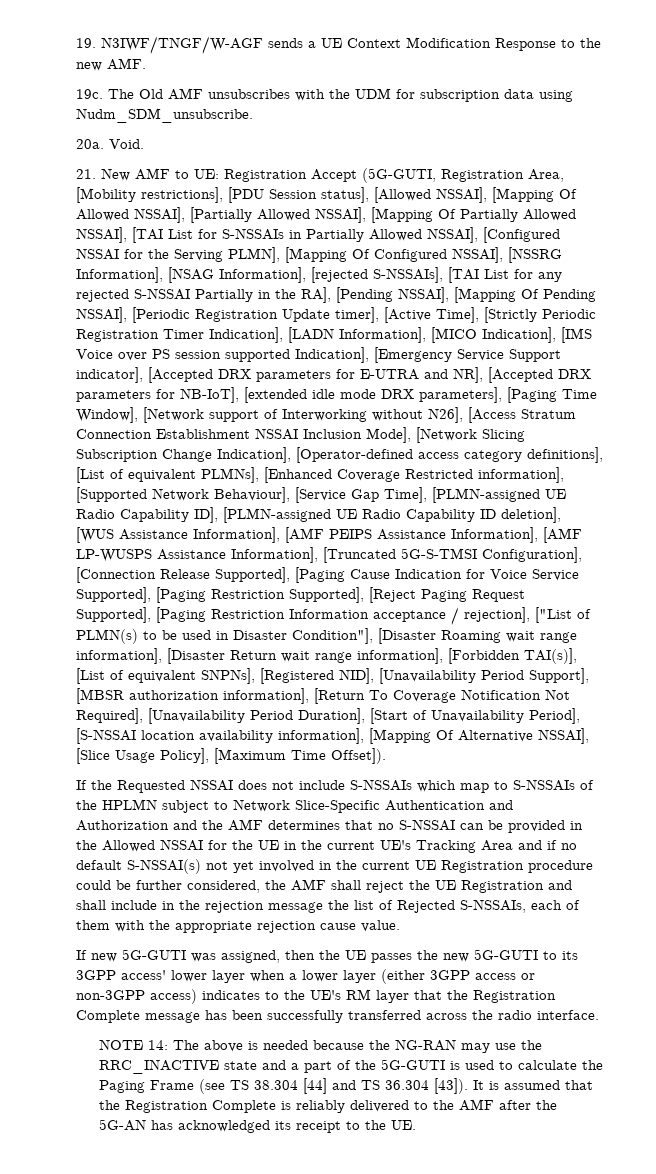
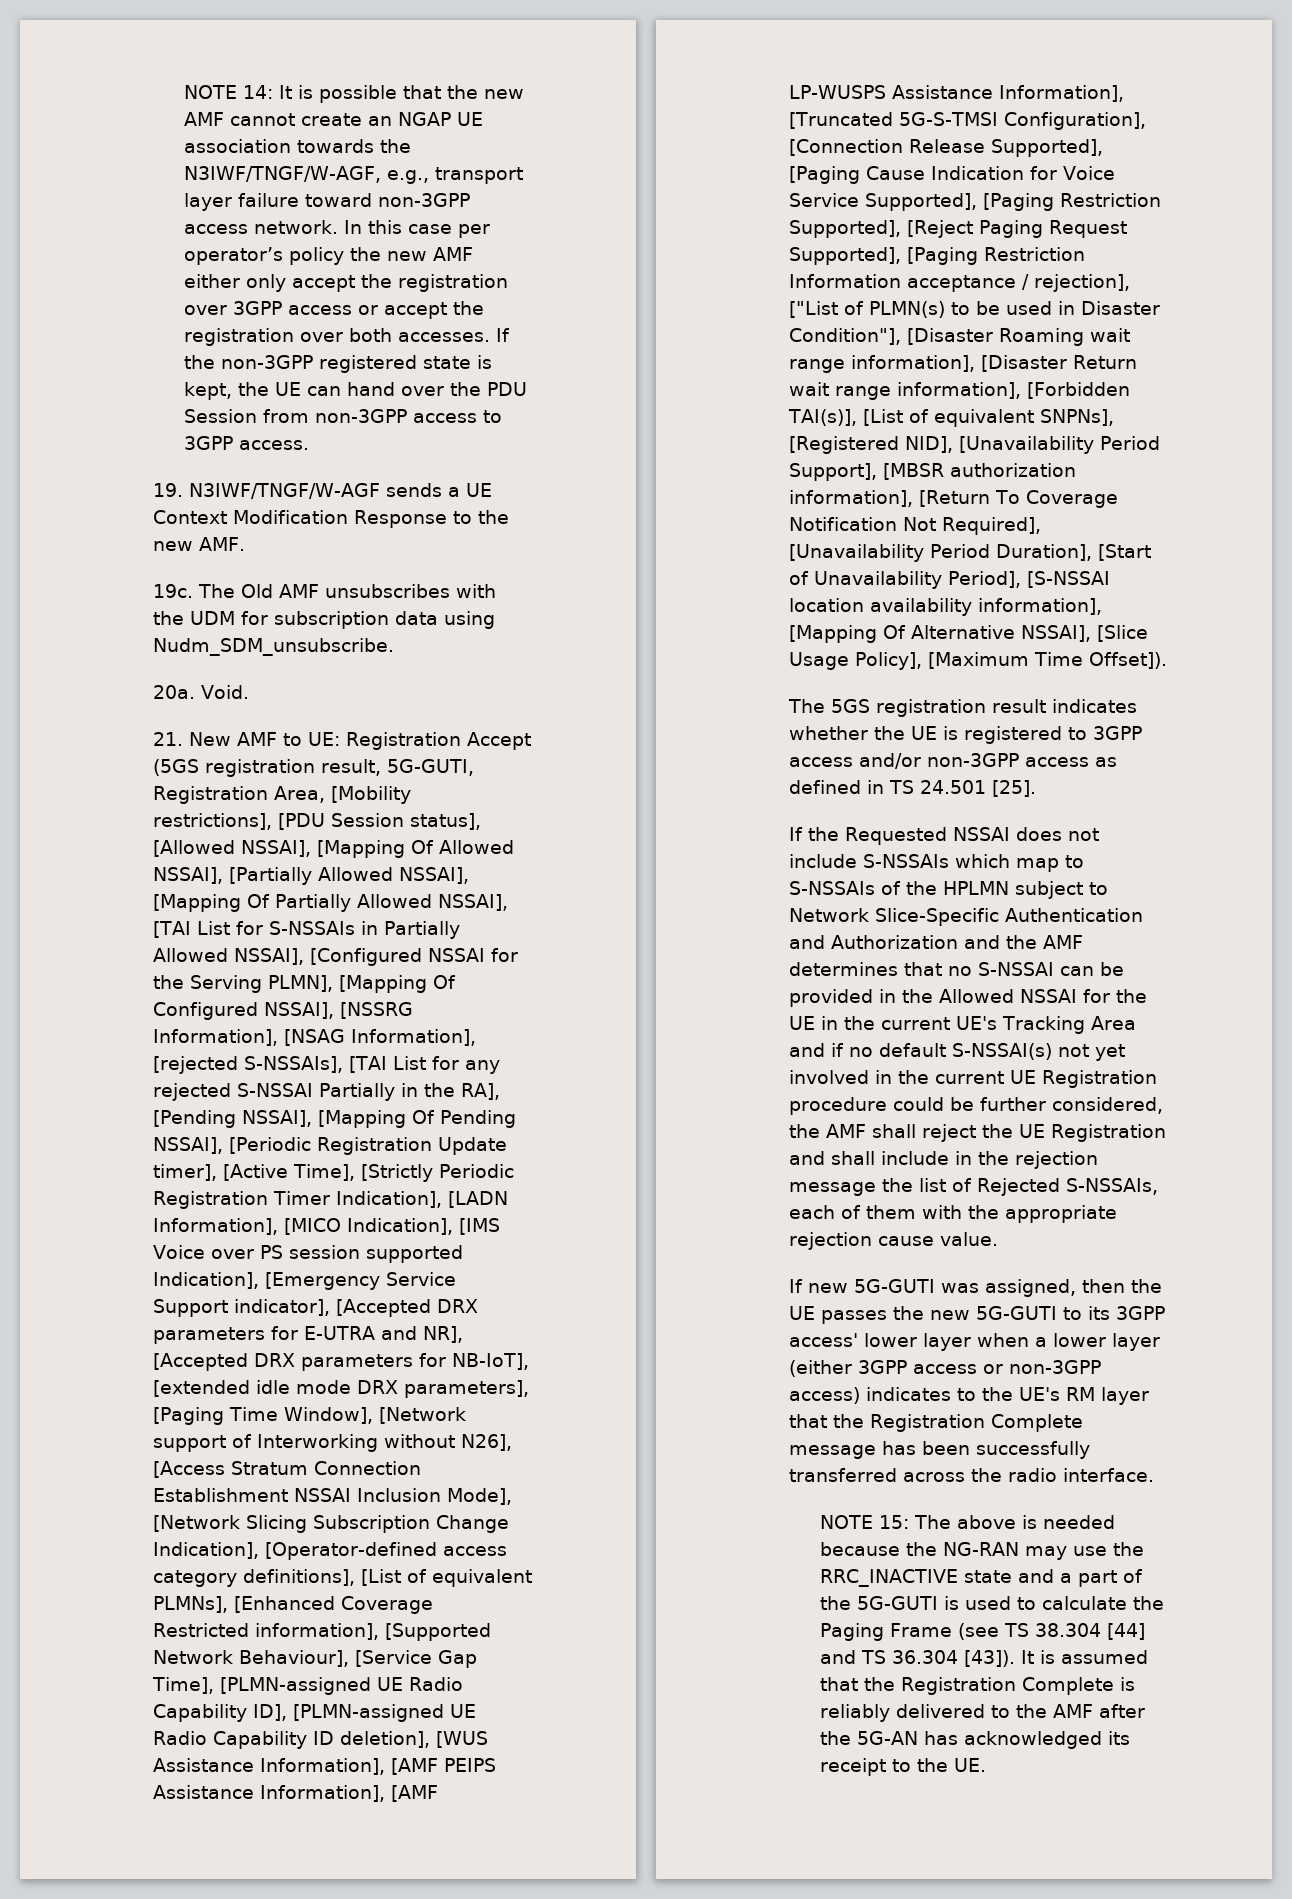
(75, 43) none -> [183,85,524,103] [183,112,483,126] [183,139,411,153] [183,166,523,184] [183,193,470,211] [183,220,490,238] [183,247,473,265] [183,274,508,292] [183,301,484,319] [183,328,510,346] [183,355,492,373] [183,382,527,400] [183,409,502,423] [183,436,309,450] NOTE 14: It is possible that the new AMF cannot create an NGAP UE association towards the N3IWF/TNGF/W-AGF, e.g., transport layer failure toward non-3GPP access network. In this case per operator’s policy the new AMF either only accept the registration over 3GPP access or accept the registration over both accesses. If the non-3GPP registered state is kept, the UE can hand over the PDU Session from non-3GPP access to 3GPP access. //
[361,168,436,183] (5G-GUTI, -> [153,759,475,777] (5GS registration result, 5G-GUTI,
(386, 756) none -> [788,699,1138,717] [789,726,1143,744] [789,753,1118,769] [789,780,1037,797] // The 5GS registration result indicates whether the UE is registered to 3GPP access and/or non-3GPP access as defined in TS 24.501 [25].
[147,1040,168,1050] 14: -> [878,1515,909,1529] 15:

